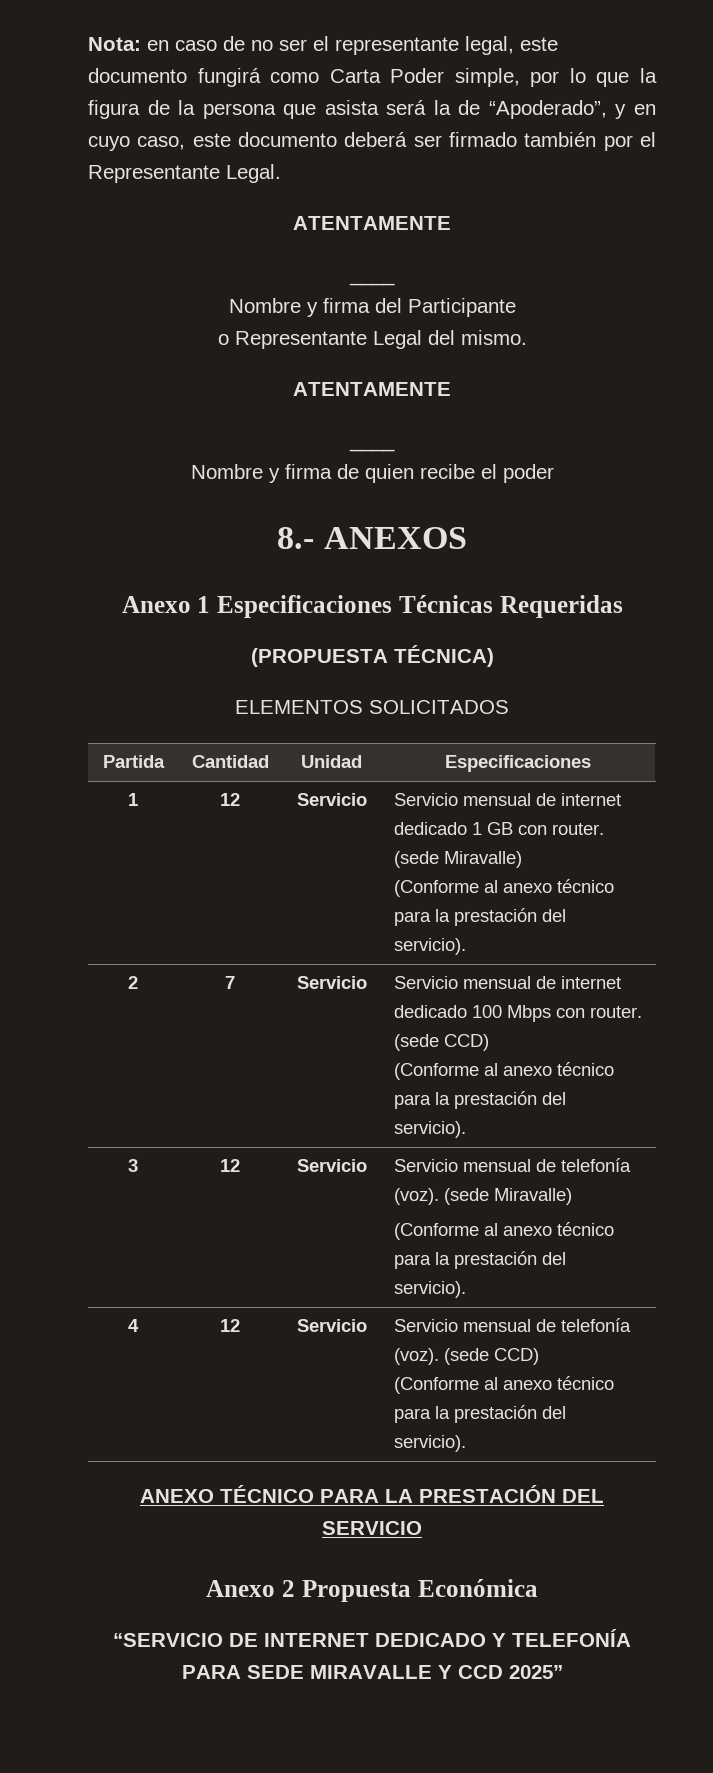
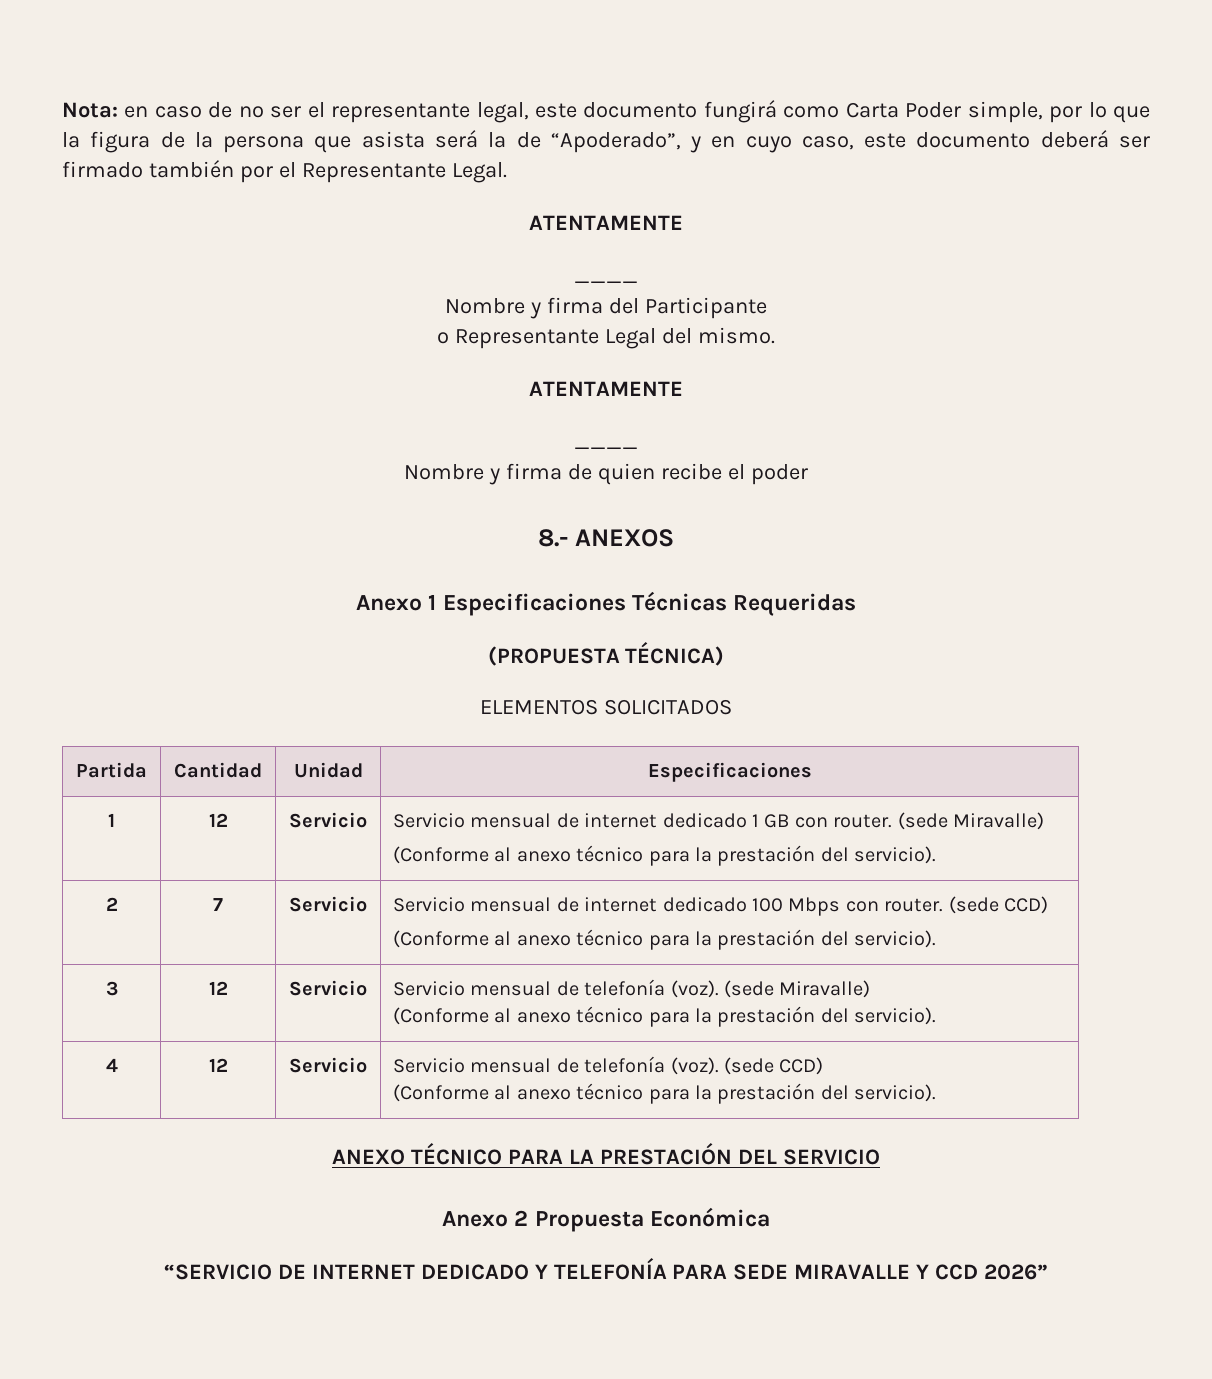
[508,1665,563,1679] 2025” -> [984,1264,1049,1280] 2026”

